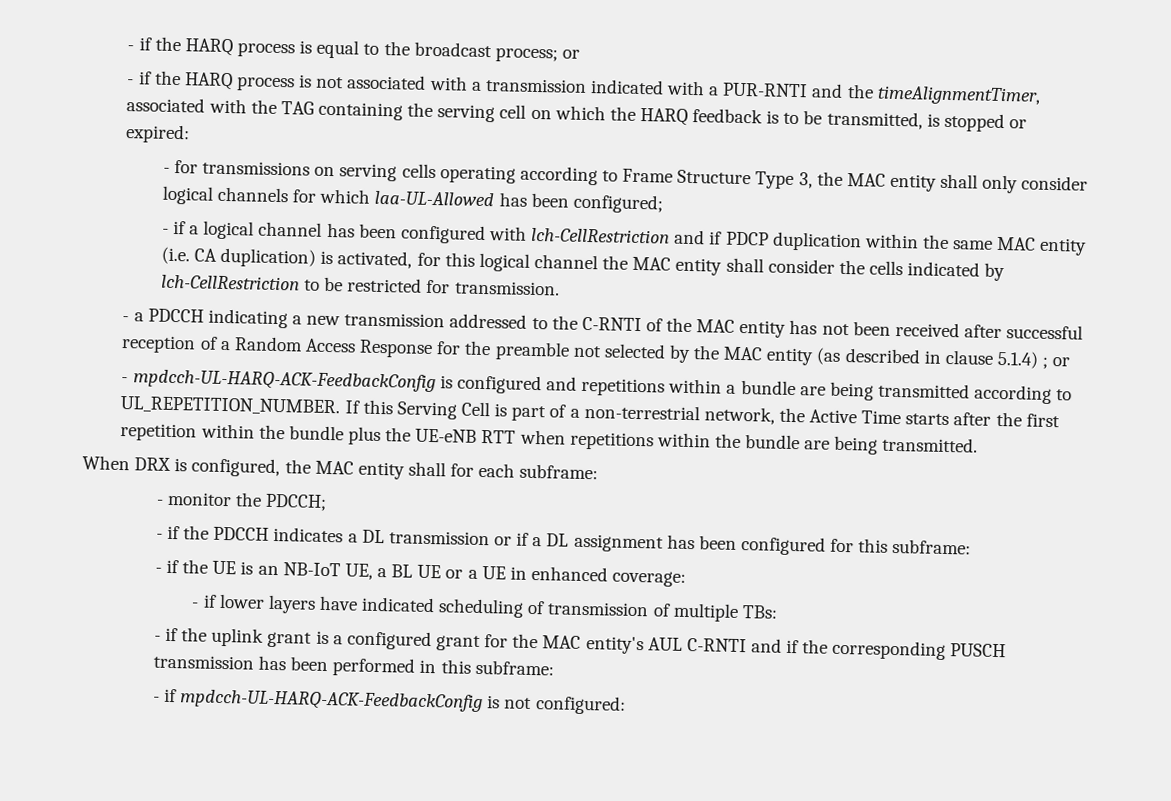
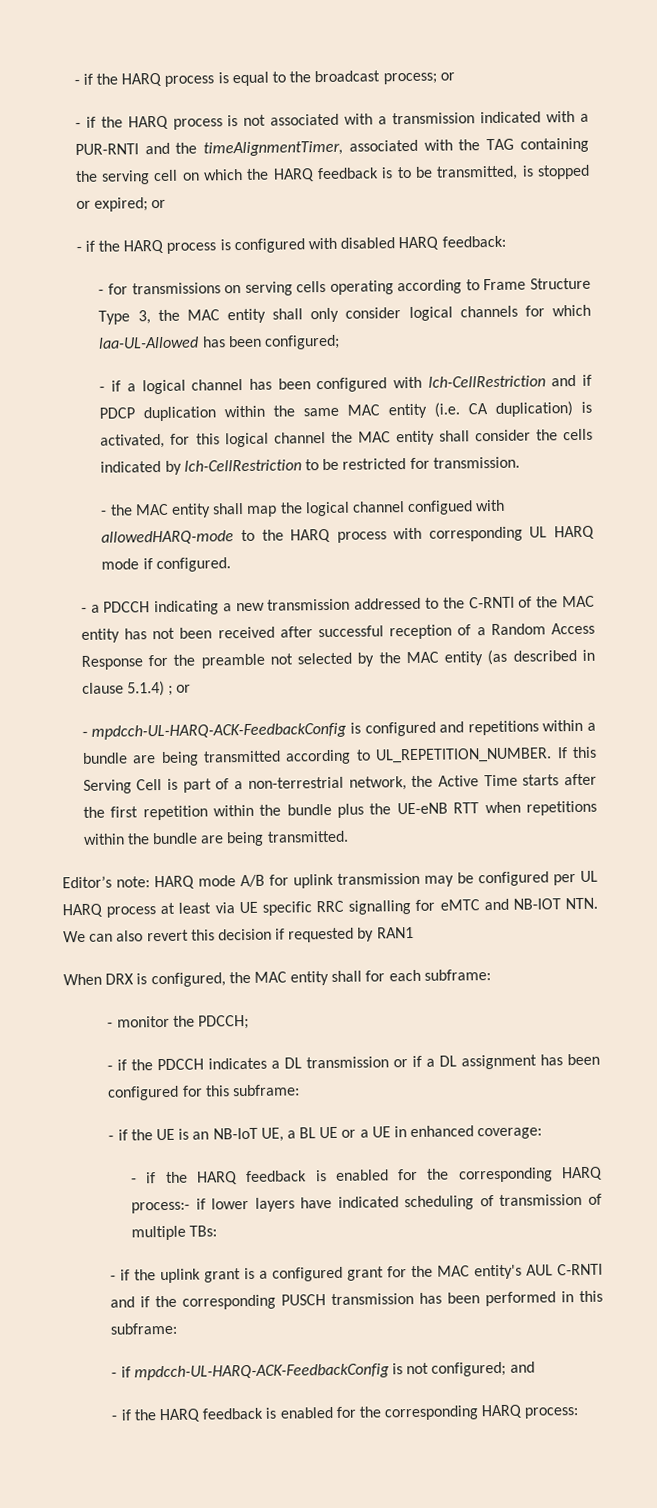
[125,124,191,144] expired: -> [93,197,167,212] [75,235,506,254] expired; or // - if the HARQ process is configured with disabled HARQ feedback:
(560, 288) none -> [101,499,506,518] [101,525,595,545] [101,557,231,573] // - the MAC entity shall map the logical channel configued with allowedHARQ-mode to the HARQ process with corresponding UL HARQ mode if configured.
(979, 444) none -> [62,870,598,890] [62,897,598,918] [63,926,414,943] // Editor’s note: HARQ mode A/B for uplink transmission may be configured per UL HARQ process at least via UE specific RRC signalling for eMTC and NB-IOT NTN. We can also revert this decision if requested by RAN1
(217, 601) none -> [165,1166,603,1185] [131,1198,206,1214] the HARQ feedback is enabled for the corresponding HARQ process:- if
[534,695,626,715] configured: -> [431,1361,535,1377] [111,1404,580,1423] configured; and // - if the HARQ feedback is enabled for the corresponding HARQ process:

